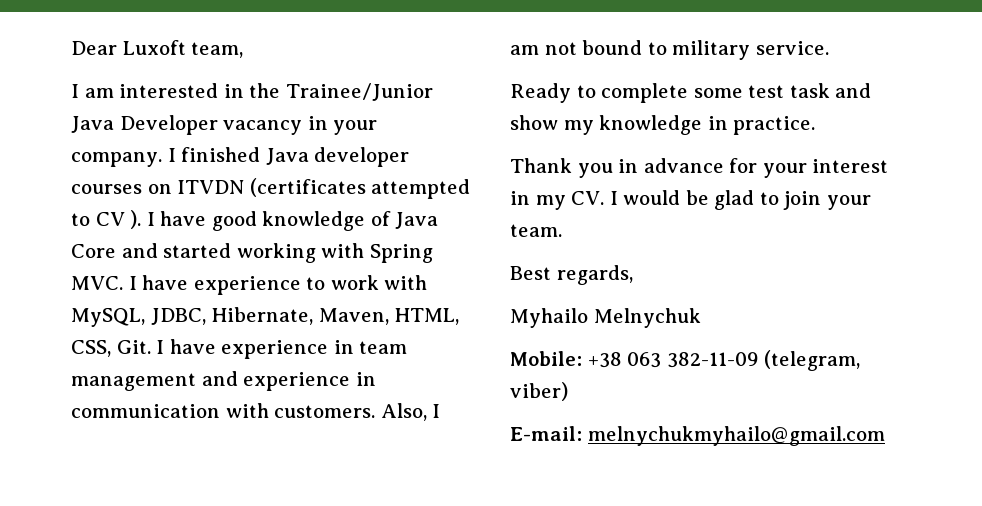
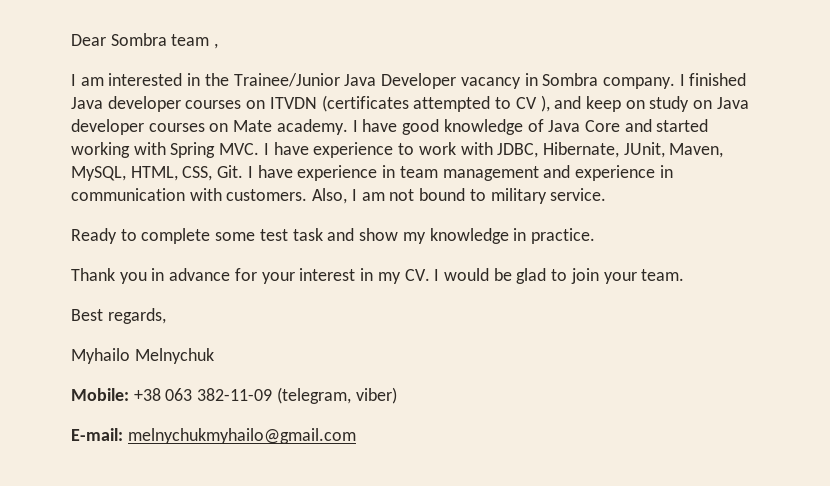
[122,40,244,58] Luxoft team, -> [110,33,219,49] Sombra team ,
[333,120,378,135] your -> [542,73,599,86] Sombra
[130,210,142,229] ). -> [540,95,749,112] [71,119,348,135] ), and keep on study on Java developer courses on Mate academy.
[71,308,145,327] MySQL, -> (493, 148) none
[318,308,389,325] Maven, -> [623,142,724,158] [71,166,126,181] JUnit, Maven, MySQL,

